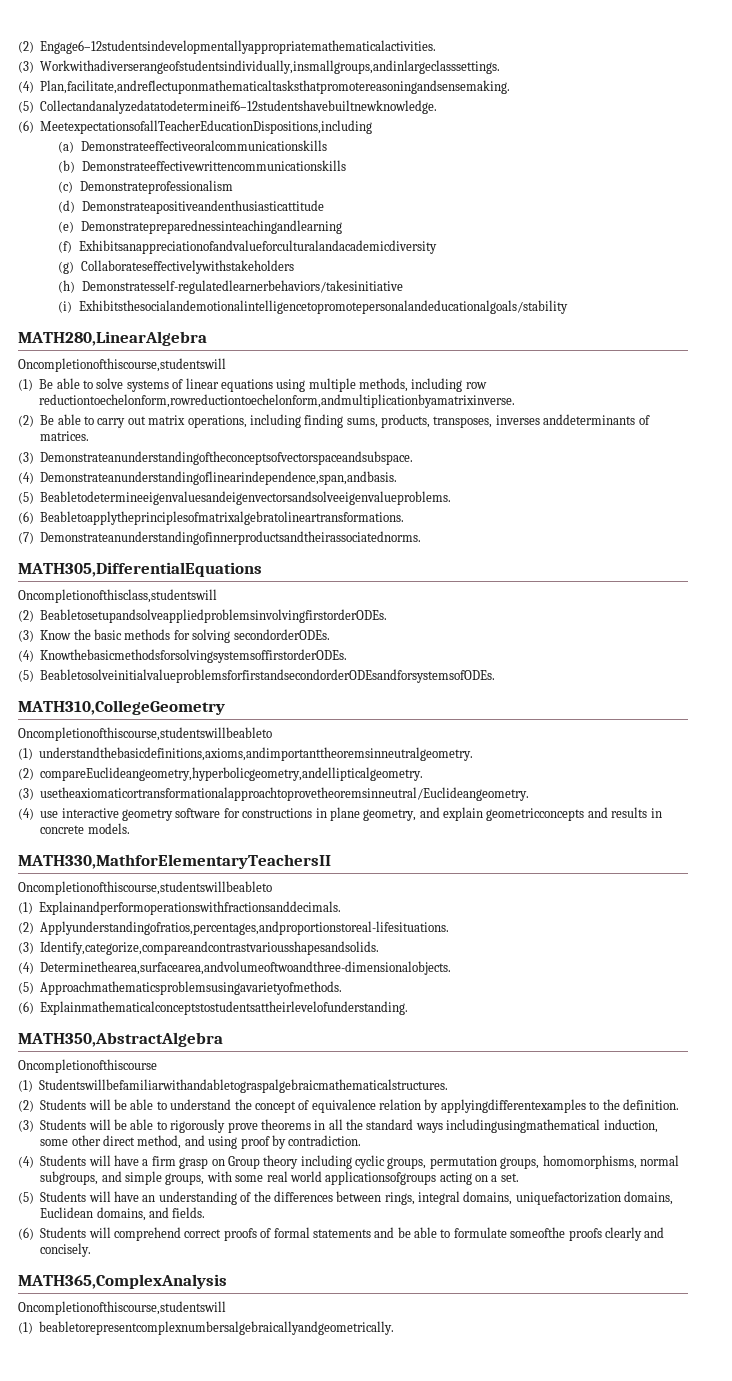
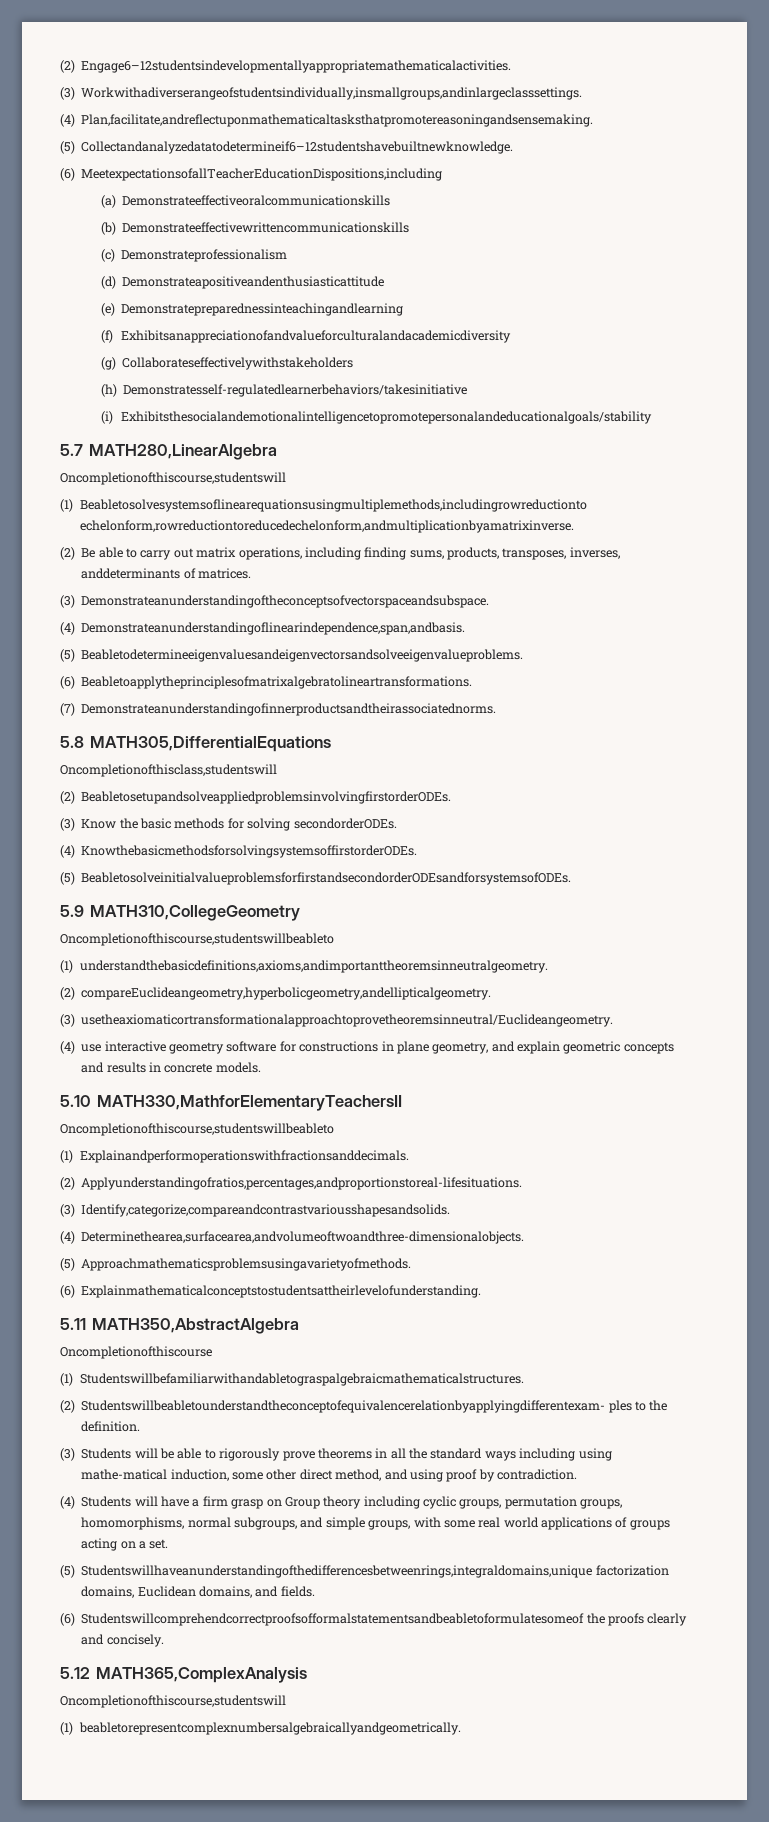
(568, 307) none -> [60,444,83,456] 5.7
[39,378,487,392] [39,394,516,408] Be able to solve systems of linear equations using multiple methods, including row reductiontoechelonform,rowreductiontoechelonform,andmultiplicationbyamatrixinverse. -> [80,499,588,512] [80,520,575,533] Beabletosolvesystemsoflinearequationsusingmultiplemethods,includingrowreductionto echelonform,rowreductiontoreducedechelonform,andmultiplicationbyamatrixinverse.
[495,415,540,425] inverses -> [569,547,620,559] inverses,
(422, 538) none -> [60,736,84,748] 5.8
(496, 676) none -> [60,905,84,917] 5.9
[486,808,585,821] geometricconcepts -> [563,1041,674,1054] geometric concepts
(130, 828) none -> [60,1095,91,1107] 5.10
(409, 1008) none -> [60,1318,86,1330] 5.11
[40,1099,586,1113] Students will be able to understand the concept of equivalence relation by applyingdifferentexamples -> [81,1400,632,1413] Studentswillbeabletounderstandtheconceptofequivalencerelationbyapplyingdifferentexam- ples
[446,1119,601,1133] includingusingmathematical -> [519,1448,612,1461] [81,1469,168,1480] including using mathe-matical
[325,1171,437,1185] applicationsofgroups -> [541,1517,670,1530] applications of groups
[40,1191,621,1205] Students will have an understanding of the differences between rings, integral domains, uniquefactorization -> [81,1565,669,1578] Studentswillhaveanunderstandingofthedifferencesbetweenrings,integraldomains,unique factorization
[40,1227,566,1241] Students will comprehend correct proofs of formal statements and be able to formulate someofthe -> [81,1613,605,1626] Studentswillcomprehendcorrectproofsofformalstatementsandbeabletoformulatesomeof the
(92, 1250) none -> [60,1667,90,1679] 5.12

